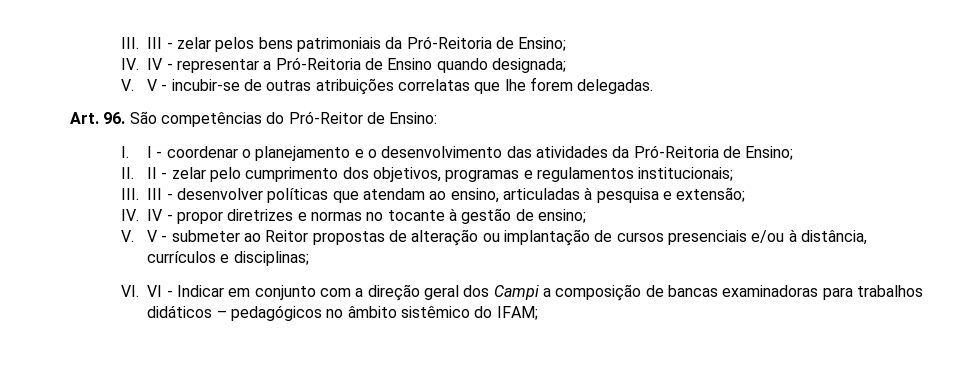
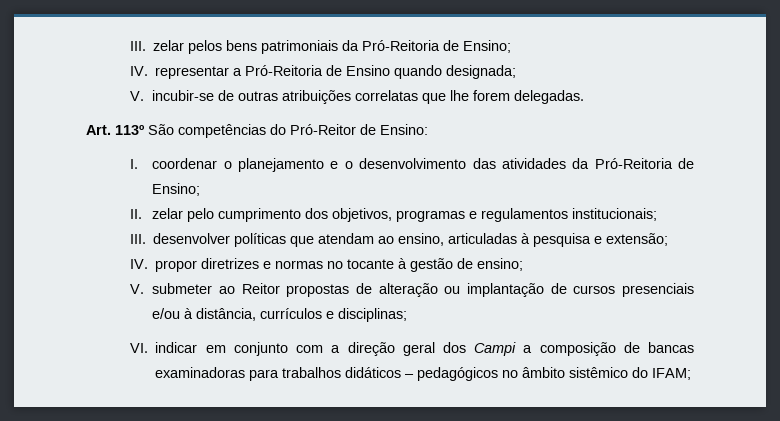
[121,37,173,49] III. III - -> [130,41,147,51] III.
[147,58,173,70] IV - -> (149, 71) none
[147,79,168,91] V - -> (145, 96) none
[103,112,126,124] 96. -> [115,125,145,135] 113º
[147,146,163,158] I - -> (139, 164) none
[147,167,168,179] II - -> (143, 214) none
[147,188,173,200] III - -> (147, 239) none
[147,209,173,221] IV - -> (149, 264) none
[147,230,168,242] V - -> (145, 289) none
[147,285,225,297] VI - Indicar -> [155,342,198,353] indicar

